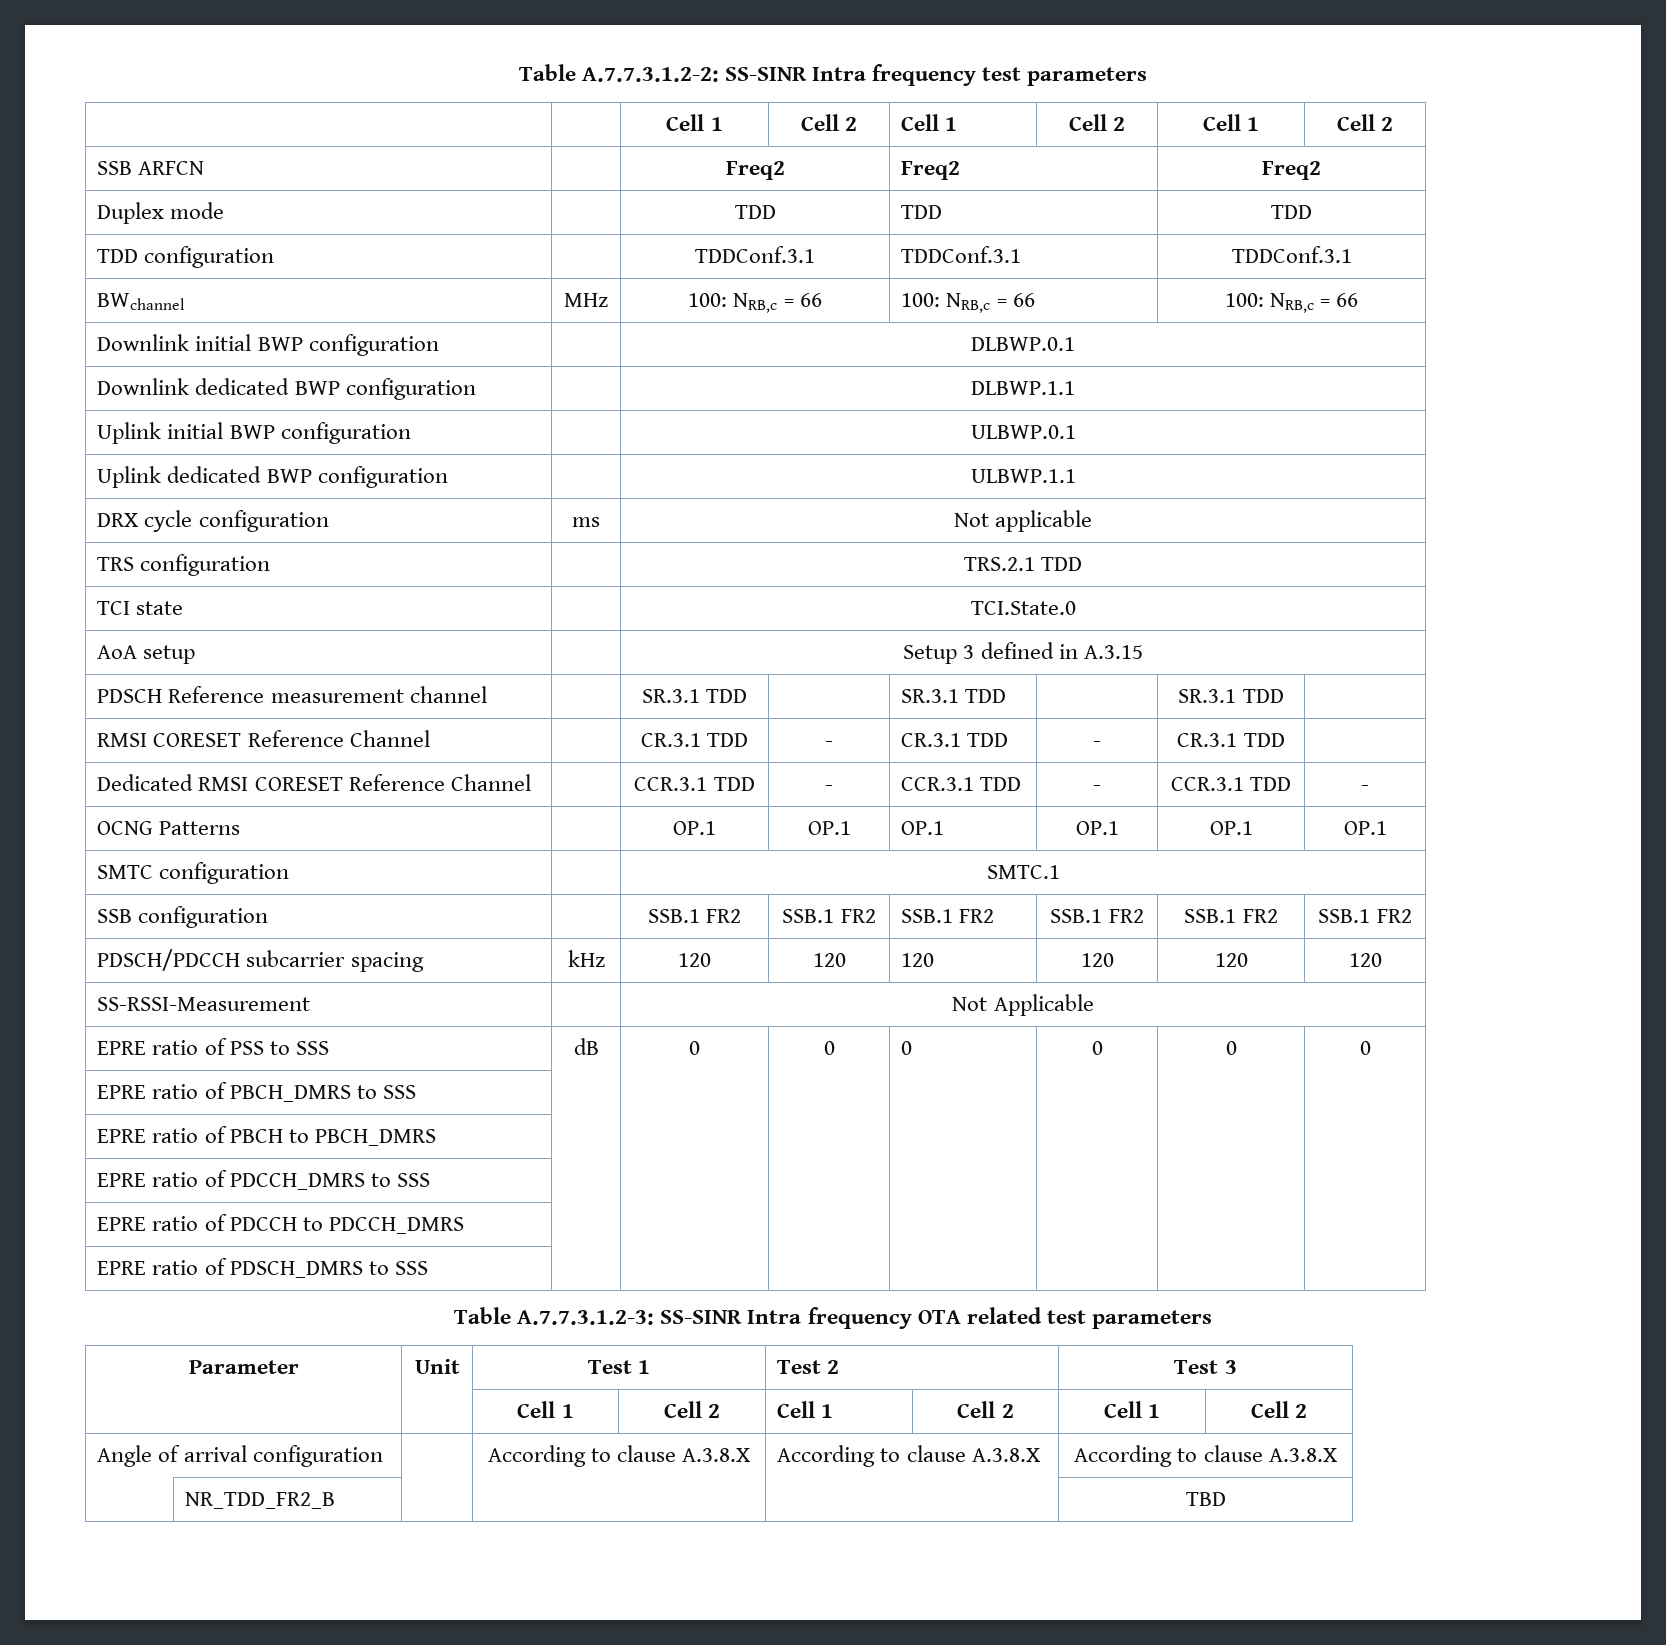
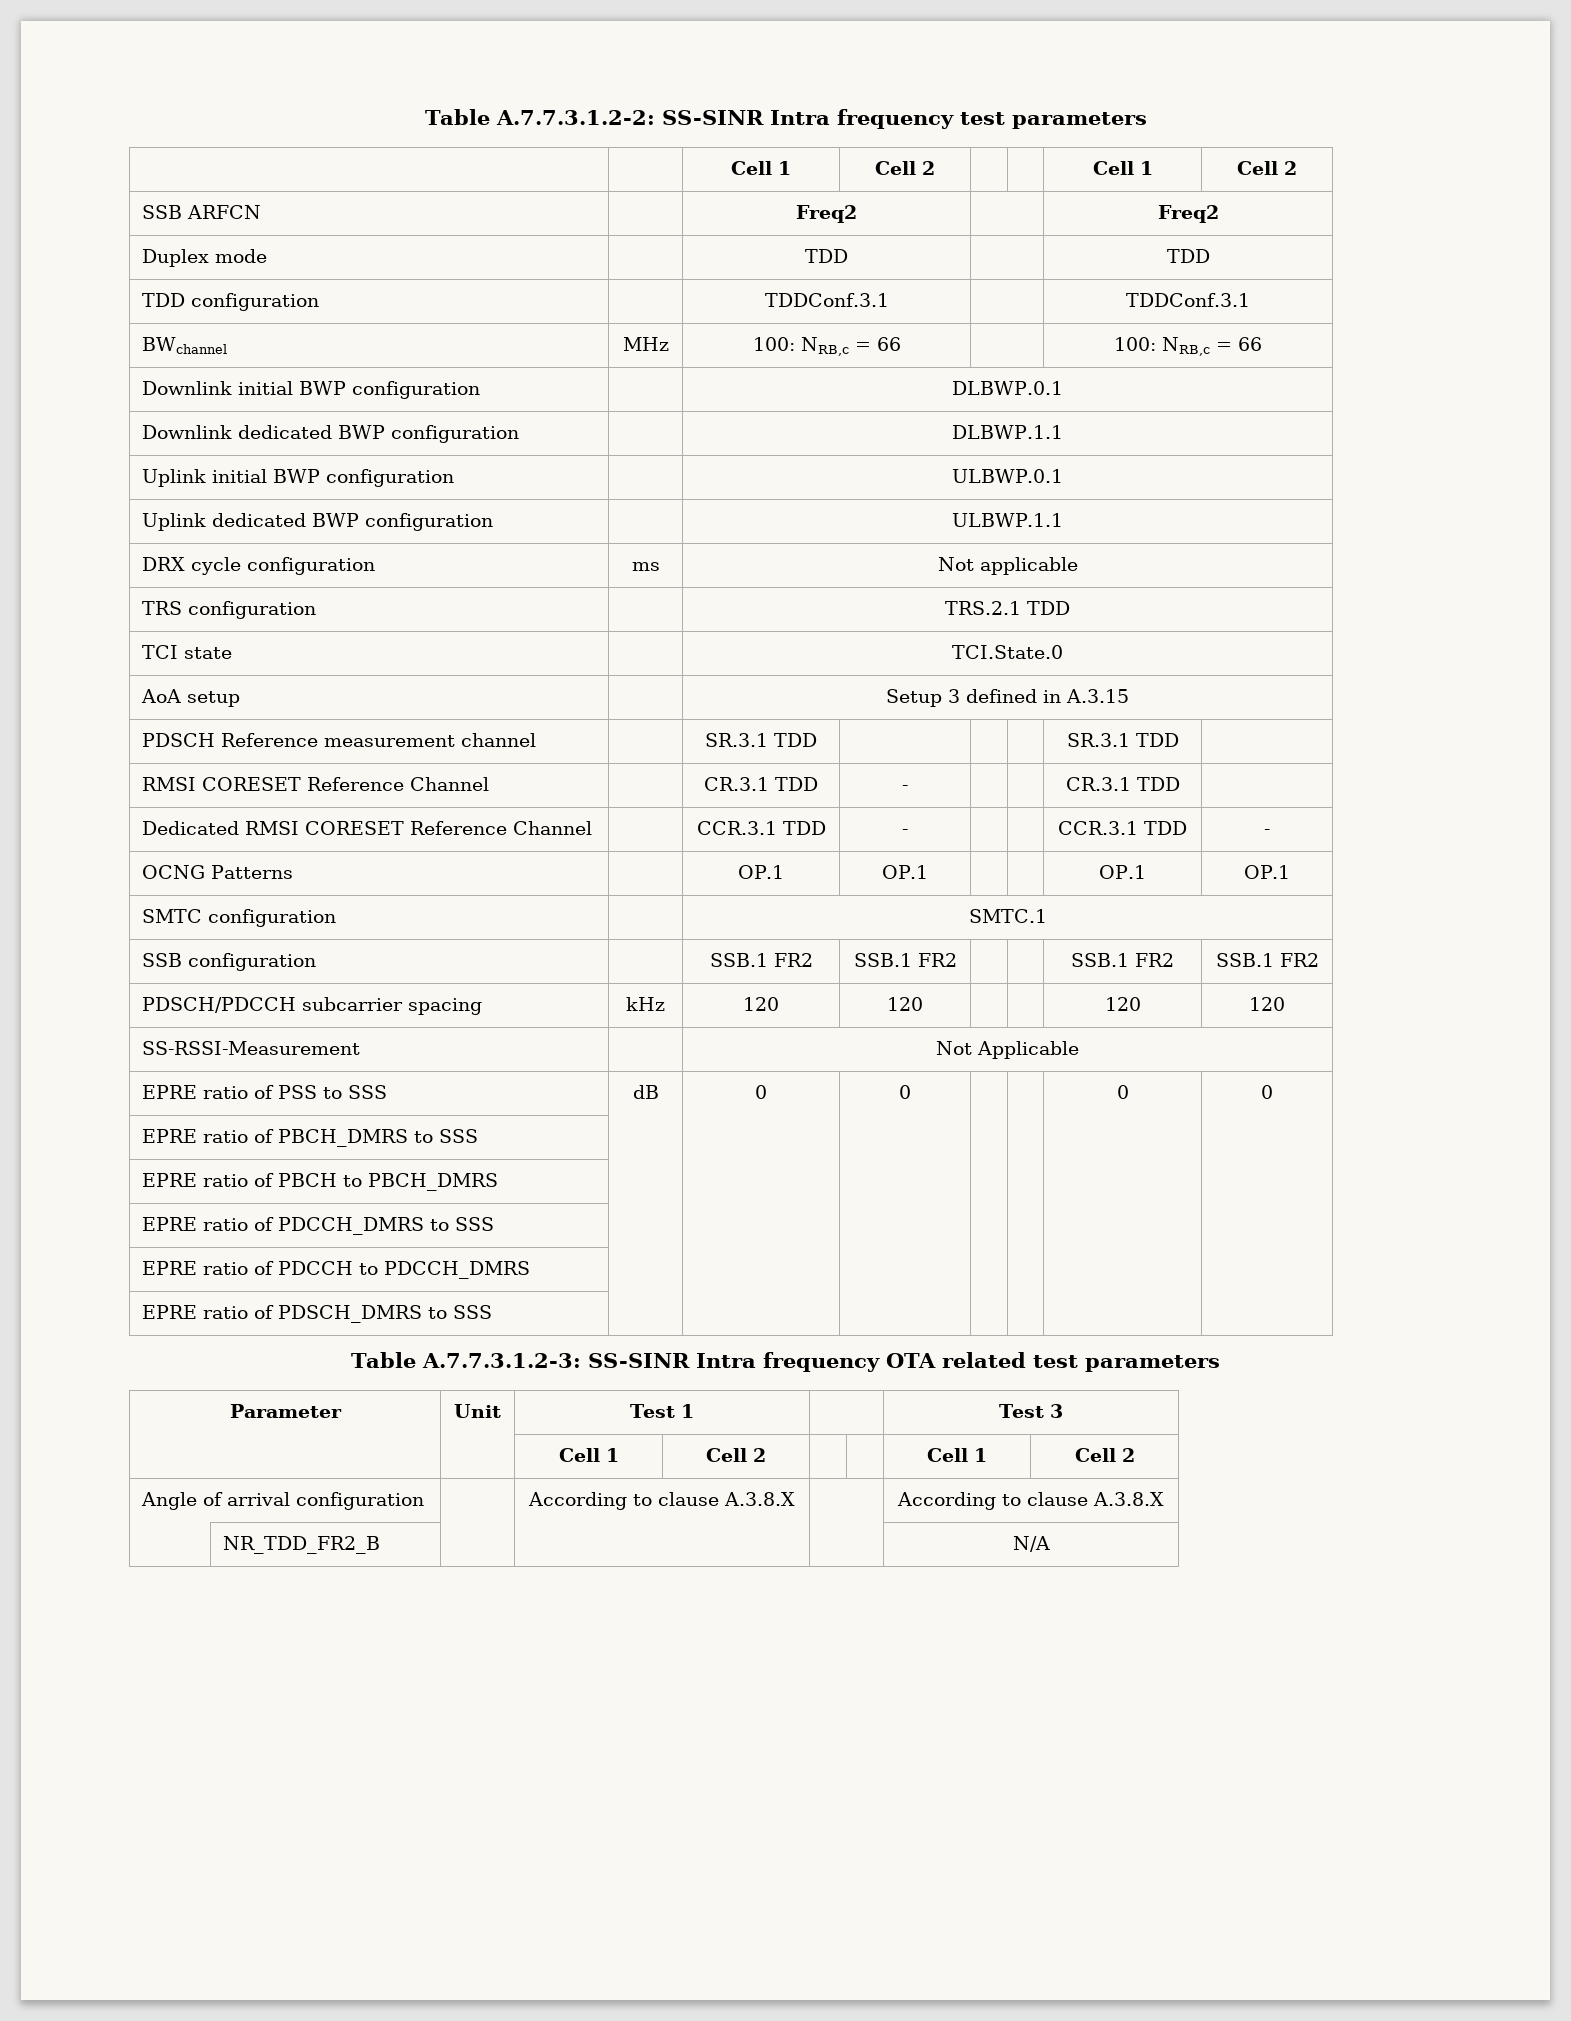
[901,114,958,131] [1068,114,1126,131] Cell 1 | Cell 2 -> (935, 168) |
[901,161,961,180] Freq2 -> (857, 214) none
[901,205,943,219] TDD -> (848, 256) none
[901,246,1022,263] TDDConf.3.1 -> (889, 300) none
[901,293,1035,313] 100: NRB,c = 66 -> (901, 344) none
[901,689,1007,703] SR.3.1 TDD -> (817, 740) none
[901,733,1009,747] [1093,741,1101,747] CR.3.1 TDD | - -> (908, 788) |
[901,777,1022,791] [1093,785,1101,791] CCR.3.1 TDD | - -> (908, 832) |
[901,821,945,835] [1075,821,1119,835] OP.1 | OP.1 -> (929, 872) |
[901,909,995,923] [1050,909,1144,923] SSB.1 FR2 | SSB.1 FR2 -> (957, 960) |
[901,953,935,967] [1080,953,1114,967] 120 | 120 -> (923, 1004) |
[901,1041,913,1055] [1091,1041,1103,1055] 0 | 0 -> (911, 1092) |
[777,1360,840,1374] Test 2 -> (695, 1411) none
[777,1401,834,1418] [957,1401,1014,1418] Cell 1 | Cell 2 -> (766, 1455) |
[777,1445,1040,1467] According to clause A.3.8.X -> (795, 1499) none
[1185,1492,1226,1506] TBD -> [1012,1536,1050,1552] N/A

